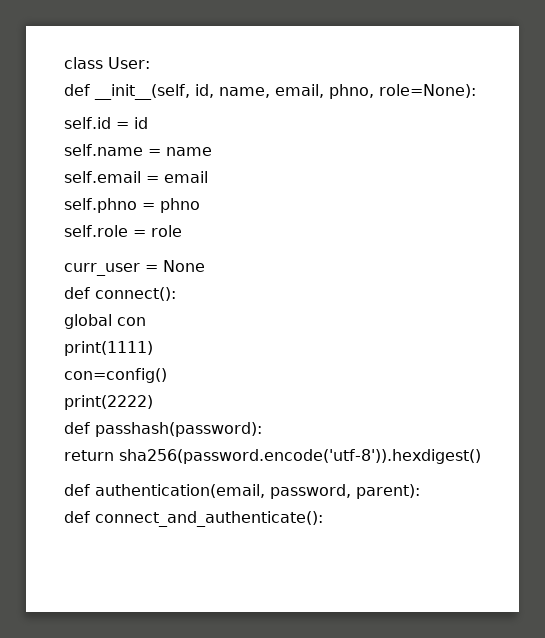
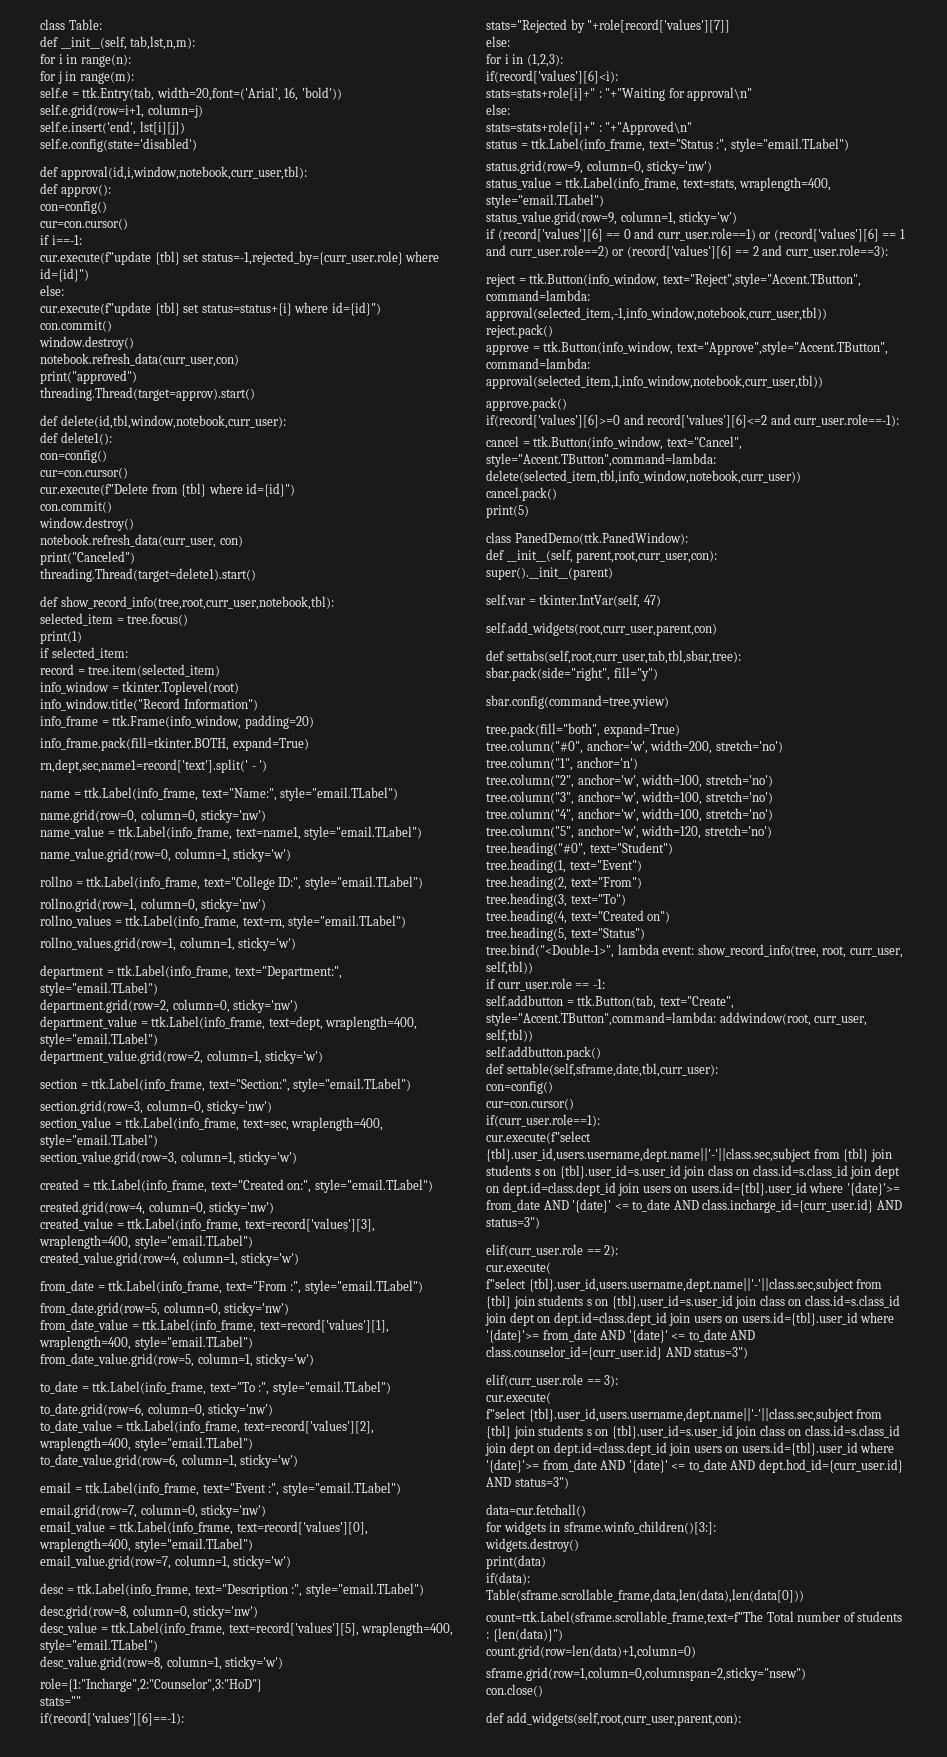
[64,57,150,69] [64,84,476,100] [64,117,148,129] [64,144,212,156] [64,171,208,183] [64,198,200,213] [64,225,182,237] [64,260,205,276] [64,287,176,301] [64,314,146,329] [64,341,153,356] [64,368,167,383] [64,395,153,410] [64,422,262,437] [64,449,481,464] [64,484,420,499] [64,511,323,527] class User: // def __init__(self, id, name, email, phno, role=None): // self.id = id // self.name = name // self.email = email // self.phno = phno // self.role = role // curr_user = None // def connect(): // global con // print(1111) // con=config() // print(2222) // def passhash(password): // return sha256(password.encode('utf-8')).hexdigest() // def authentication(email, password, parent): // def connect_and_authenticate(): -> [40,19,102,30] [40,36,196,50] [40,54,131,67] [40,71,134,84] [40,87,342,101] [40,104,203,118] [40,121,185,135] [40,138,197,152] [40,166,307,180] [40,183,111,197] [40,201,107,214] [40,218,128,230] [40,235,82,245] [40,251,440,265] [40,268,89,282] [40,285,64,296] [40,302,381,316] [40,320,112,332] [39,336,134,350] [40,353,239,367] [40,370,137,384] [40,387,255,401] [40,415,286,429] [40,432,112,445] [40,450,107,463] [40,467,128,479] [40,483,296,497] [40,501,112,513] [39,517,134,531] [40,534,243,548] [40,551,135,565] [40,568,256,582] [40,596,334,610] [40,613,189,626] [40,631,82,644] [40,647,128,660] [40,664,221,677] [40,681,240,695] [40,698,258,711] [40,715,314,729] [40,737,309,751] [40,759,268,773] [40,787,399,801] [40,809,267,823] [40,826,423,840] [40,848,292,862] [40,876,423,890] [40,898,267,912] [40,915,407,929] [40,937,297,951] [40,965,342,979] [40,982,158,996] [40,999,299,1013] [40,1016,418,1030] [40,1033,158,1047] [40,1050,324,1064] [40,1078,412,1092] [40,1100,273,1114] [40,1117,384,1131] [40,1134,158,1148] [40,1151,298,1165] [40,1179,433,1193] [40,1201,275,1215] [40,1218,375,1232] [39,1235,253,1249] [40,1252,300,1266] [40,1280,423,1294] [40,1302,290,1316] [40,1319,389,1333] [39,1336,253,1350] [40,1353,315,1367] [40,1381,391,1395] [40,1403,274,1417] [40,1420,374,1434] [39,1437,253,1451] [40,1454,299,1468] [40,1482,401,1496] [40,1504,267,1518] [40,1521,368,1535] [39,1538,253,1552] [40,1555,292,1569] [40,1583,424,1597] [40,1605,259,1619] [40,1622,454,1636] [40,1639,158,1653] [40,1656,284,1670] [40,1678,262,1692] [40,1696,81,1706] [40,1712,184,1726] [486,19,731,33] [486,36,510,47] [486,54,563,67] [486,70,618,84] [486,87,753,101] [486,104,510,115] [486,121,693,135] [486,138,849,152] [486,160,713,174] [486,177,832,191] [486,194,604,208] [486,211,738,225] [486,228,905,242] [486,245,888,259] [486,273,861,287] [486,290,590,301] [486,307,827,321] [486,324,553,338] [486,341,888,355] [486,358,590,369] [486,375,823,389] [486,397,567,411] [486,414,900,428] [486,436,742,450] [486,453,716,467] [486,470,801,484] [486,487,557,501] [486,505,529,518] [486,532,688,545] [486,549,718,563] [486,567,613,580] [486,594,661,608] [486,622,717,636] [486,650,741,664] [486,667,658,681] [486,695,669,709] [486,723,680,737] [486,740,783,754] [486,757,638,771] [486,774,773,788] [486,791,773,805] [486,808,773,822] [486,825,772,839] [486,842,673,856] [486,859,642,873] [486,876,642,890] [486,893,626,907] [486,910,671,924] [486,927,645,941] [486,944,903,958] [486,961,533,975] [486,978,605,991] [486,995,734,1009] [486,1012,868,1026] [486,1029,533,1043] [486,1046,601,1060] [486,1063,718,1077] [486,1081,553,1094] [486,1098,574,1110] [486,1114,600,1127] [486,1131,591,1144] [486,1148,892,1162] [486,1165,900,1179] [486,1182,900,1196] [486,1199,902,1213] [486,1217,540,1229] [486,1244,619,1257] [486,1262,551,1274] [486,1278,883,1292] [486,1295,900,1309] [485,1312,895,1326] [486,1329,756,1343] [486,1346,749,1360] [486,1374,619,1387] [486,1392,551,1404] [486,1408,883,1422] [486,1425,900,1439] [485,1442,895,1456] [486,1459,903,1473] [486,1477,569,1489] [486,1504,586,1517] [486,1521,716,1535] [485,1538,579,1552] [486,1555,546,1569] [486,1572,530,1585] [486,1589,804,1603] [486,1611,903,1625] [486,1628,563,1642] [486,1645,696,1659] [486,1667,806,1681] [486,1684,543,1697] [486,1712,741,1726] class Table: // def __init__(self, tab,lst,n,m): // for i in range(n): // for j in range(m): // self.e = ttk.Entry(tab, width=20,font=('Arial', 16, 'bold')) // self.e.grid(row=i+1, column=j) // self.e.insert('end', lst[i][j]) // self.e.config(state='disabled') // def approval(id,i,window,notebook,curr_user,tbl): // def approv(): // con=config() // cur=con.cursor() // if i==-1: // cur.execute(f"update {tbl} set status=-1,rejected_by={curr_user.role} where id={id}") // else: // cur.execute(f"update {tbl} set status=status+{i} where id={id}") // con.commit() // window.destroy() // notebook.refresh_data(curr_user,con) // print("approved") // threading.Thread(target=approv).start() // def delete(id,tbl,window,notebook,curr_user): // def delete1(): // con=config() // cur=con.cursor() // cur.execute(f"Delete from {tbl} where id={id}") // con.commit() // window.destroy() // notebook.refresh_data(curr_user, con) // print("Canceled") // threading.Thread(target=delete1).start() // def show_record_info(tree,root,curr_user,notebook,tbl): // selected_item = tree.focus() // print(1) // if selected_item: // record = tree.item(selected_item) // info_window = tkinter.Toplevel(root) // info_window.title("Record Information") // info_frame = ttk.Frame(info_window, padding=20) // info_frame.pack(fill=tkinter.BOTH, expand=True) // rn,dept,sec,name1=record['text'].split(' - ') // name = ttk.Label(info_frame, text="Name:", style="email.TLabel") // name.grid(row=0, column=0, sticky='nw') // name_value = ttk.Label(info_frame, text=name1, style="email.TLabel") // name_value.grid(row=0, column=1, sticky='w') // rollno = ttk.Label(info_frame, text="College ID:", style="email.TLabel") // rollno.grid(row=1, column=0, sticky='nw') // rollno_values = ttk.Label(info_frame, text=rn, style="email.TLabel") // rollno_values.grid(row=1, column=1, sticky='w') // department = ttk.Label(info_frame, text="Department:", style="email.TLabel") // department.grid(row=2, column=0, sticky='nw') // department_value = ttk.Label(info_frame, text=dept, wraplength=400, style="email.TLabel") // department_value.grid(row=2, column=1, sticky='w') // section = ttk.Label(info_frame, text="Section:", style="email.TLabel") // section.grid(row=3, column=0, sticky='nw') // section_value = ttk.Label(info_frame, text=sec, wraplength=400, style="email.TLabel") // section_value.grid(row=3, column=1, sticky='w') // created = ttk.Label(info_frame, text="Created on:", style="email.TLabel") // created.grid(row=4, column=0, sticky='nw') // created_value = ttk.Label(info_frame, text=record['values'][3], wraplength=400, style="email.TLabel") // created_value.grid(row=4, column=1, sticky='w') // from_date = ttk.Label(info_frame, text="From :", style="email.TLabel") // from_date.grid(row=5, column=0, sticky='nw') // from_date_value = ttk.Label(info_frame, text=record['values'][1], wraplength=400, style="email.TLabel") // from_date_value.grid(row=5, column=1, sticky='w') // to_date = ttk.Label(info_frame, text="To :", style="email.TLabel") // to_date.grid(row=6, column=0, sticky='nw') // to_date_value = ttk.Label(info_frame, text=record['values'][2], wraplength=400, style="email.TLabel") // to_date_value.grid(row=6, column=1, sticky='w') // email = ttk.Label(info_frame, text="Event :", style="email.TLabel") // email.grid(row=7, column=0, sticky='nw') // email_value = ttk.Label(info_frame, text=record['values'][0], wraplength=400, style="email.TLabel") // email_value.grid(row=7, column=1, sticky='w') // desc = ttk.Label(info_frame, text="Description :", style="email.TLabel") // desc.grid(row=8, column=0, sticky='nw') // desc_value = ttk.Label(info_frame, text=record['values'][5], wraplength=400, style="email.TLabel") // desc_value.grid(row=8, column=1, sticky='w') // role={1:"Incharge",2:"Counselor",3:"HoD"} // stats="" // if(record['values'][6]==-1): // stats="Rejected by "+role[record['values'][7]] // else: // for i in (1,2,3): // if(record['values'][6]<i): // stats=stats+role[i]+" : "+"Waiting for approval\n" // else: // stats=stats+role[i]+" : "+"Approved\n" // status = ttk.Label(info_frame, text="Status :", style="email.TLabel") // status.grid(row=9, column=0, sticky='nw') // status_value = ttk.Label(info_frame, text=stats, wraplength=400, style="email.TLabel") // status_value.grid(row=9, column=1, sticky='w') // if (record['values'][6] == 0 and curr_user.role==1) or (record['values'][6] == 1 and curr_user.role==2) or (record['values'][6] == 2 and curr_user.role==3): // reject = ttk.Button(info_window, text="Reject",style="Accent.TButton", command=lambda: approval(selected_item,-1,info_window,notebook,curr_user,tbl)) // reject.pack() // approve = ttk.Button(info_window, text="Approve",style="Accent.TButton", command=lambda: approval(selected_item,1,info_window,notebook,curr_user,tbl)) // approve.pack() // if(record['values'][6]>=0 and record['values'][6]<=2 and curr_user.role==-1): // cancel = ttk.Button(info_window, text="Cancel", style="Accent.TButton",command=lambda: delete(selected_item,tbl,info_window,notebook,curr_user)) // cancel.pack() // print(5) // class PanedDemo(ttk.PanedWindow): // def __init__(self, parent,root,curr_user,con): // super().__init__(parent) // self.var = tkinter.IntVar(self, 47) // self.add_widgets(root,curr_user,parent,con) // def settabs(self,root,curr_user,tab,tbl,sbar,tree): // sbar.pack(side="right", fill="y") // sbar.config(command=tree.yview) // tree.pack(fill="both", expand=True) // tree.column("#0", anchor='w', width=200, stretch='no') // tree.column("1", anchor='n') // tree.column("2", anchor='w', width=100, stretch='no') // tree.column("3", anchor='w', width=100, stretch='no') // tree.column("4", anchor='w', width=100, stretch='no') // tree.column("5", anchor='w', width=120, stretch='no') // tree.heading("#0", text="Student") // tree.heading(1, text="Event") // tree.heading(2, text="From") // tree.heading(3, text="To") // tree.heading(4, text="Created on") // tree.heading(5, text="Status") // tree.bind("<Double-1>", lambda event: show_record_info(tree, root, curr_user, self,tbl)) // if curr_user.role == -1: // self.addbutton = ttk.Button(tab, text="Create", style="Accent.TButton",command=lambda: addwindow(root, curr_user, self,tbl)) // self.addbutton.pack() // def settable(self,sframe,date,tbl,curr_user): // con=config() // cur=con.cursor() // if(curr_user.role==1): // cur.execute(f"select {tbl}.user_id,users.username,dept.name||'-'||class.sec,subject from {tbl} join students s on {tbl}.user_id=s.user_id join class on class.id=s.class_id join dept on dept.id=class.dept_id join users on users.id={tbl}.user_id where '{date}'>= from_date AND '{date}' <= to_date AND class.incharge_id={curr_user.id} AND status=3") // elif(curr_user.role == 2): // cur.execute( // f"select {tbl}.user_id,users.username,dept.name||'-'||class.sec,subject from {tbl} join students s on {tbl}.user_id=s.user_id join class on class.id=s.class_id join dept on dept.id=class.dept_id join users on users.id={tbl}.user_id where '{date}'>= from_date AND '{date}' <= to_date AND class.counselor_id={curr_user.id} AND status=3") // elif(curr_user.role == 3): // cur.execute( // f"select {tbl}.user_id,users.username,dept.name||'-'||class.sec,subject from {tbl} join students s on {tbl}.user_id=s.user_id join class on class.id=s.class_id join dept on dept.id=class.dept_id join users on users.id={tbl}.user_id where '{date}'>= from_date AND '{date}' <= to_date AND dept.hod_id={curr_user.id} AND status=3") // data=cur.fetchall() // for widgets in sframe.winfo_children()[3:]: // widgets.destroy() // print(data) // if(data): // Table(sframe.scrollable_frame,data,len(data),len(data[0])) // count=ttk.Label(sframe.scrollable_frame,text=f"The Total number of students : {len(data)}") // count.grid(row=len(data)+1,column=0) // sframe.grid(row=1,column=0,columnspan=2,sticky="nsew") // con.close() // def add_widgets(self,root,curr_user,parent,con):

